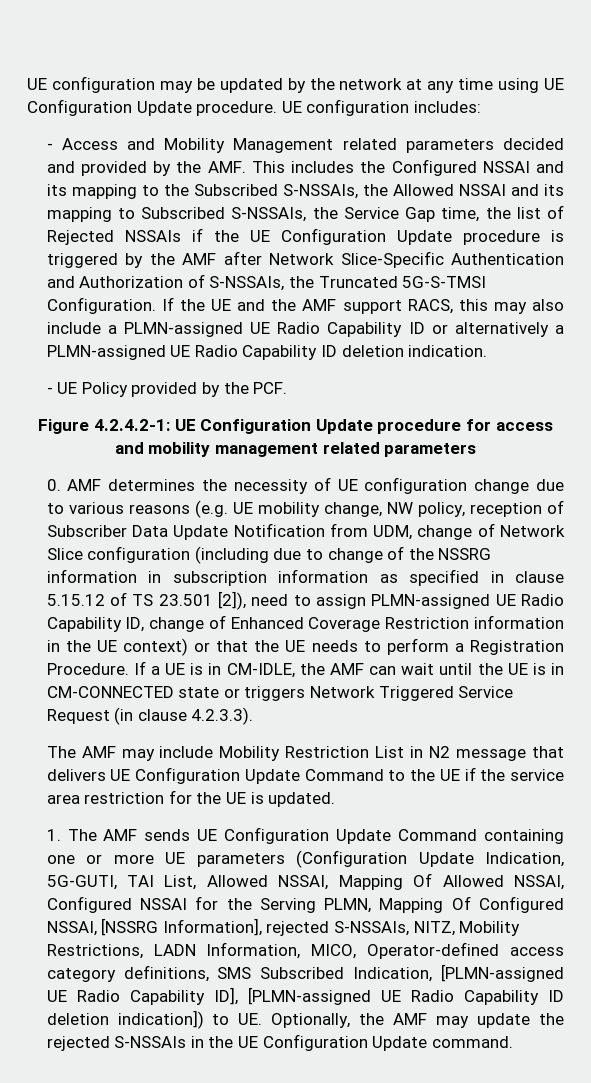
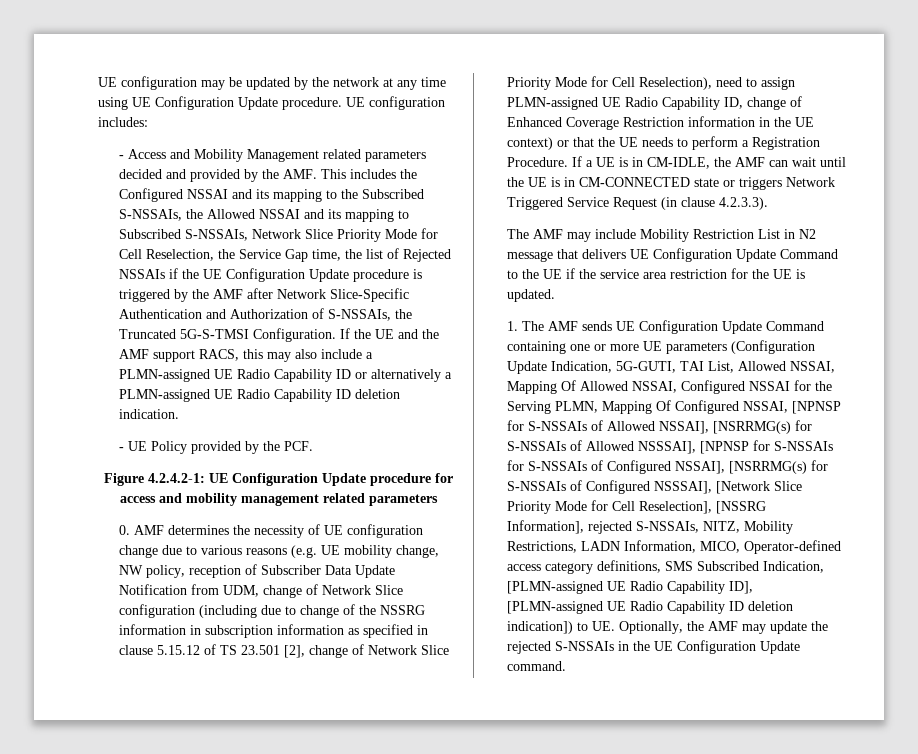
(307, 214) none -> [252,228,439,242] [119,249,215,261] Network Slice Priority Mode for Cell Reselection,
[217,591,246,610] [2]), -> [284,644,450,658] [507,76,713,90] [2], change of Network Slice Priority Mode for Cell Reselection),
(97, 928) none -> [792,401,842,414] [507,420,813,434] [507,440,834,454] [507,460,829,474] [507,480,803,494] [507,500,713,514] [NPNSP for S-NSSAIs of Allowed NSSAI], [NSRRMG(s) for S-NSSAIs of Allowed NSSSAI], [NPNSP for S-NSSAIs for S-NSSAIs of Configured NSSAI], [NSRRMG(s) for S-NSSAIs of Configured NSSSAI], [Network Slice Priority Mode for Cell Reselection],

